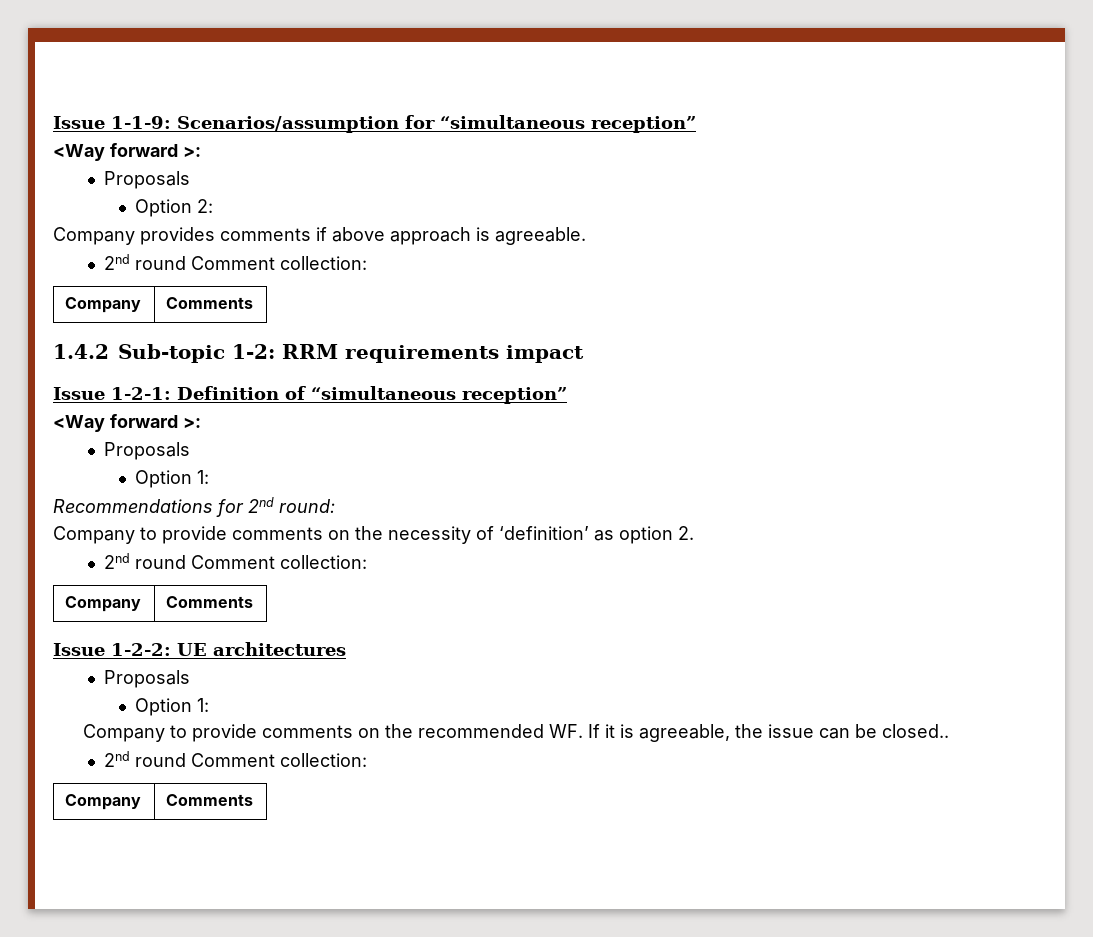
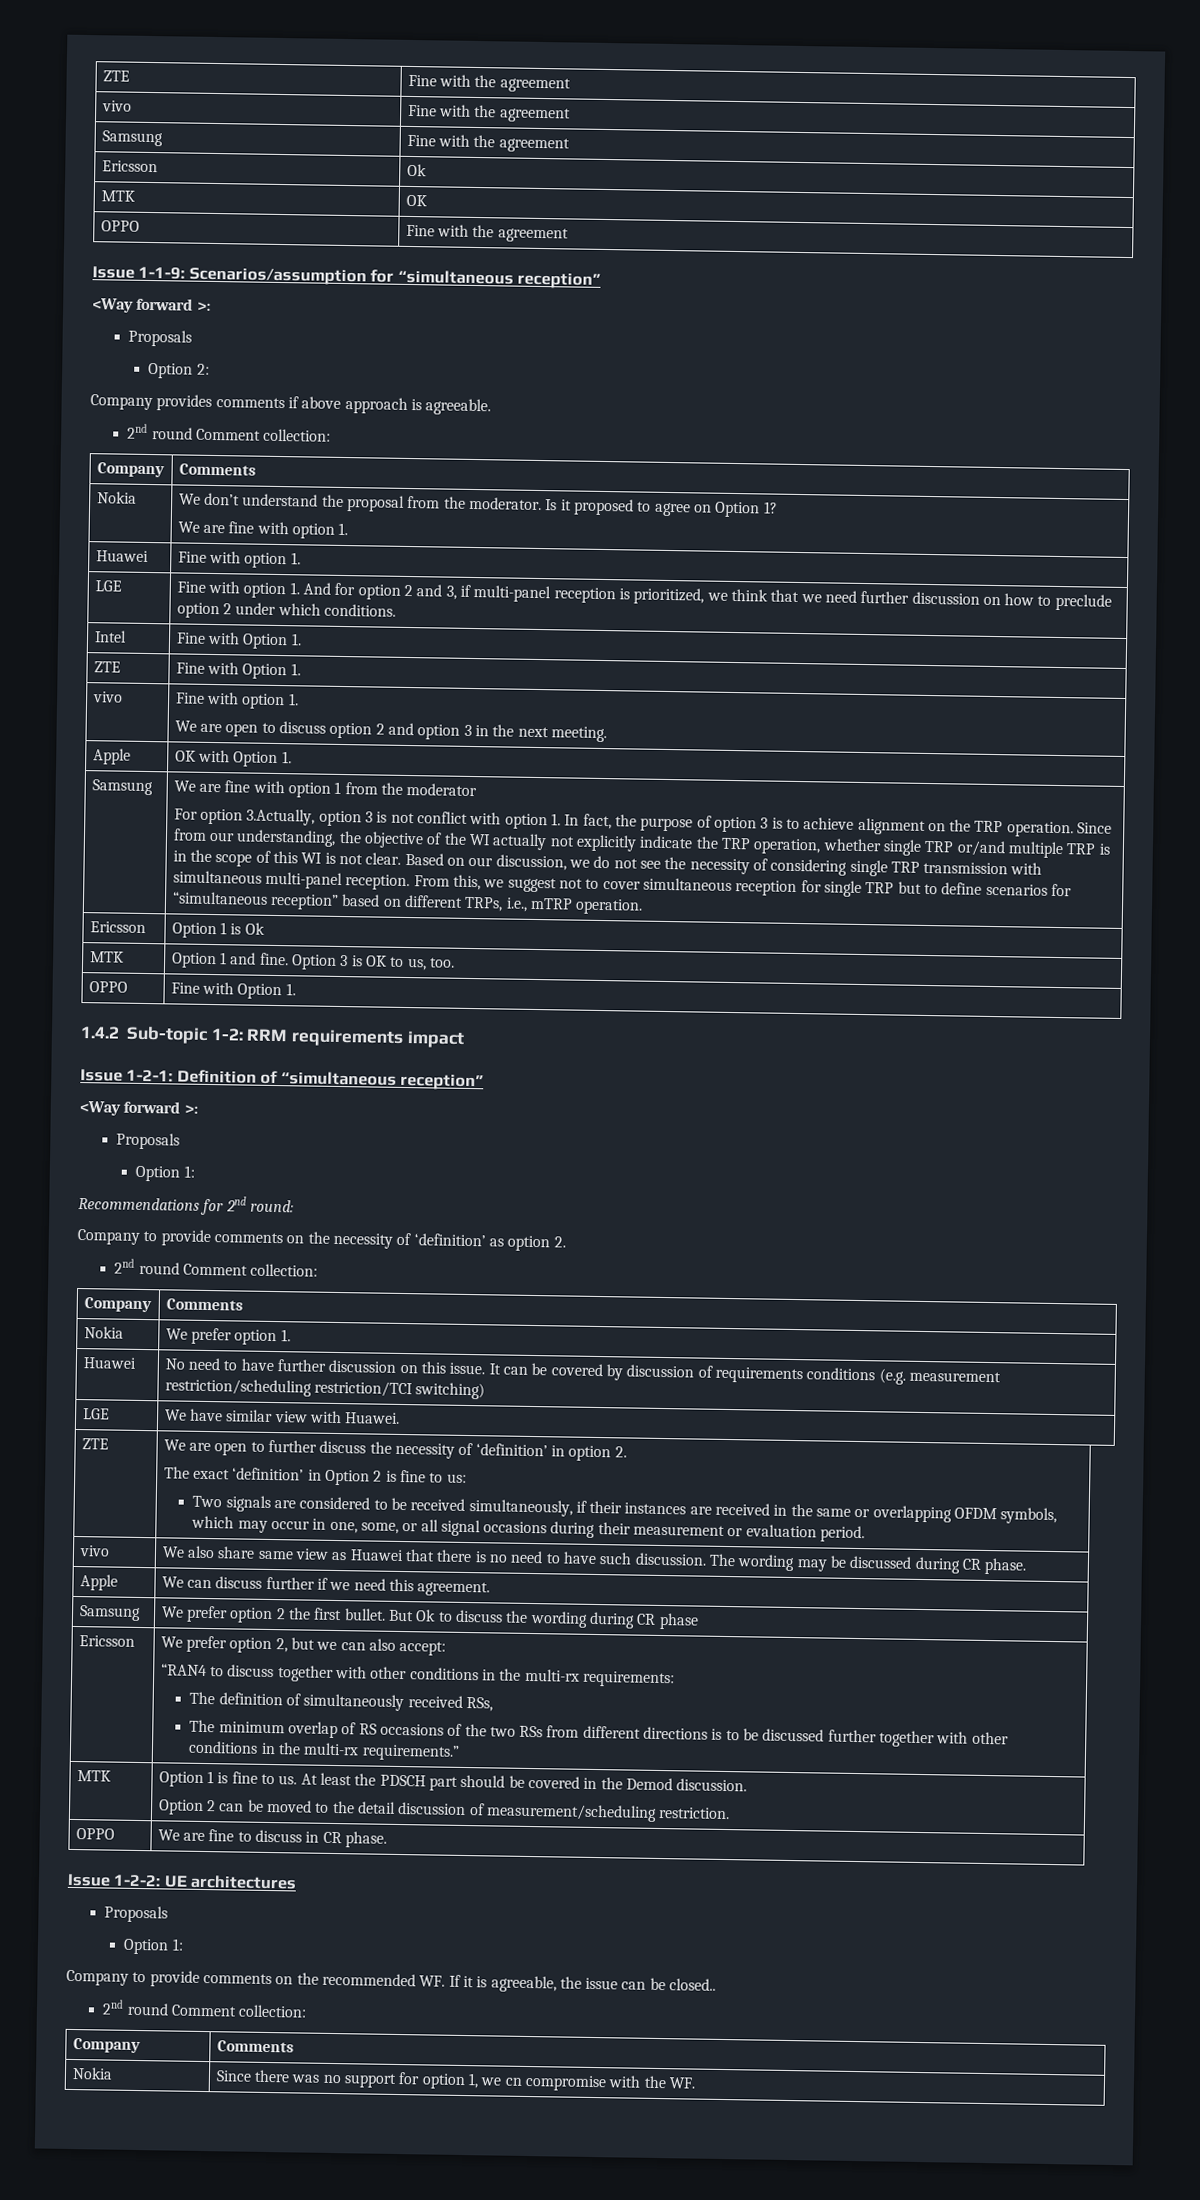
(53, 122) none -> [102,70,130,82] [407,74,571,93] [101,100,132,112] [407,104,571,123] [101,130,163,147] [406,134,570,153] [101,160,158,173] [406,163,427,177] [100,190,135,202] [405,194,427,207] [100,220,140,232] [405,224,569,243] ZTE | Fine with the agreement // vivo | Fine with the agreement // Samsung | Fine with the agreement // Ericsson | Ok // MTK | OK // OPPO | Fine with the agreement //
(254, 303) none -> [96,491,137,504] [178,492,778,518] [177,521,349,539] [95,550,149,562] [177,550,301,569] [94,580,122,592] [176,580,1112,611] [176,602,397,619] [93,630,127,643] [175,631,302,650] [93,661,121,673] [175,661,301,680] [92,691,123,703] [175,691,299,710] [174,720,607,743] [92,748,131,765] [174,749,292,768] [91,779,153,796] [173,780,478,798] [173,808,1113,838] [172,828,1110,859] [172,849,1043,877] [172,870,1072,897] [171,891,644,915] [89,921,146,934] [171,922,265,939] [89,951,124,963] [170,952,455,971] [88,981,128,993] [170,981,296,1000] // Nokia | We don’t understand the proposal from the moderator. Is it proposed to agree on Option 1? // We are fine with option 1. // Huawei | Fine with option 1. // LGE | Fine with option 1. And for option 2 and 3, if multi-panel reception is prioritized, we think that we need further discussion on how to preclude option 2 under which conditions. // Intel | Fine with Option 1. // ZTE | Fine with Option 1. // vivo | Fine with option 1. // We are open to discuss option 2 and option 3 in the next meeting. // Apple | OK with Option 1. // Samsung | We are fine with option 1 from the moderator // For option 3.Actually, option 3 is not conflict with option 1. In fact, the purpose of option 3 is to achieve alignment on the TRP operation. Since from our understanding, the objective of the WI actually not explicitly indicate the TRP operation, whether single TRP or/and multiple TRP is in the scope of this WI is not clear. Based on our discussion, we do not see the necessity of considering single TRP transmission with simultaneous multi-panel reception. From this, we suggest not to cover simultaneous reception for single TRP but to define scenarios for “simultaneous reception” based on different TRPs, i.e., mTRP operation. // Ericsson | Option 1 is Ok // MTK | Option 1 and fine. Option 3 is OK to us, too. // OPPO | Fine with Option 1.
(254, 602) none -> [83,1326,124,1339] [165,1327,291,1346] [82,1357,136,1369] [164,1357,1001,1385] [164,1378,486,1400] [82,1408,110,1420] [164,1408,401,1424] [81,1438,109,1450] [163,1439,627,1462] [163,1466,467,1486] [192,1495,1058,1525] [191,1515,866,1543] [78,1545,110,1557] [161,1545,1028,1575] [79,1574,118,1591] [161,1576,491,1597] [78,1605,141,1621] [161,1605,699,1630] [78,1635,135,1647] [160,1635,447,1656] [160,1663,675,1688] [189,1691,493,1712] [189,1719,1009,1748] [188,1740,460,1761] [76,1770,111,1782] [158,1771,748,1792] [157,1799,731,1822] [75,1828,115,1840] [157,1829,388,1848] // Nokia | We prefer option 1. // Huawei | No need to have further discussion on this issue. It can be covered by discussion of requirements conditions (e.g. measurement restriction/scheduling restriction/TCI switching) // LGE | We have similar view with Huawei. // ZTE | We are open to further discuss the necessity of ‘definition’ in option 2. // The exact ‘definition’ in Option 2 is fine to us: // Two signals are considered to be received simultaneously, if their instances are received in the same or overlapping OFDM symbols, which may occur in one, some, or all signal occasions during their measurement or evaluation period. // vivo | We also share same view as Huawei that there is no need to have such discussion. The wording may be discussed during CR phase. // Apple | We can discuss further if we need this agreement. // Samsung | We prefer option 2 the first bullet. But Ok to discuss the wording during CR phase // Ericsson | We prefer option 2, but we can also accept: // “RAN4 to discuss together with other conditions in the multi-rx requirements: // The definition of simultaneously received RSs, // The minimum overlap of RS occasions of the two RSs from different directions is to be discussed further together with other conditions in the multi-rx requirements.” // MTK | Option 1 is fine to us. At least the PDSCH part should be covered in the Demod discussion. // Option 2 can be moved to the detail discussion of measurement/scheduling restriction. // OPPO | We are fine to discuss in CR phase.
(254, 800) none -> [71,2067,113,2080] [215,2069,695,2092] // Nokia | Since there was no support for option 1, we cn compromise with the WF.

